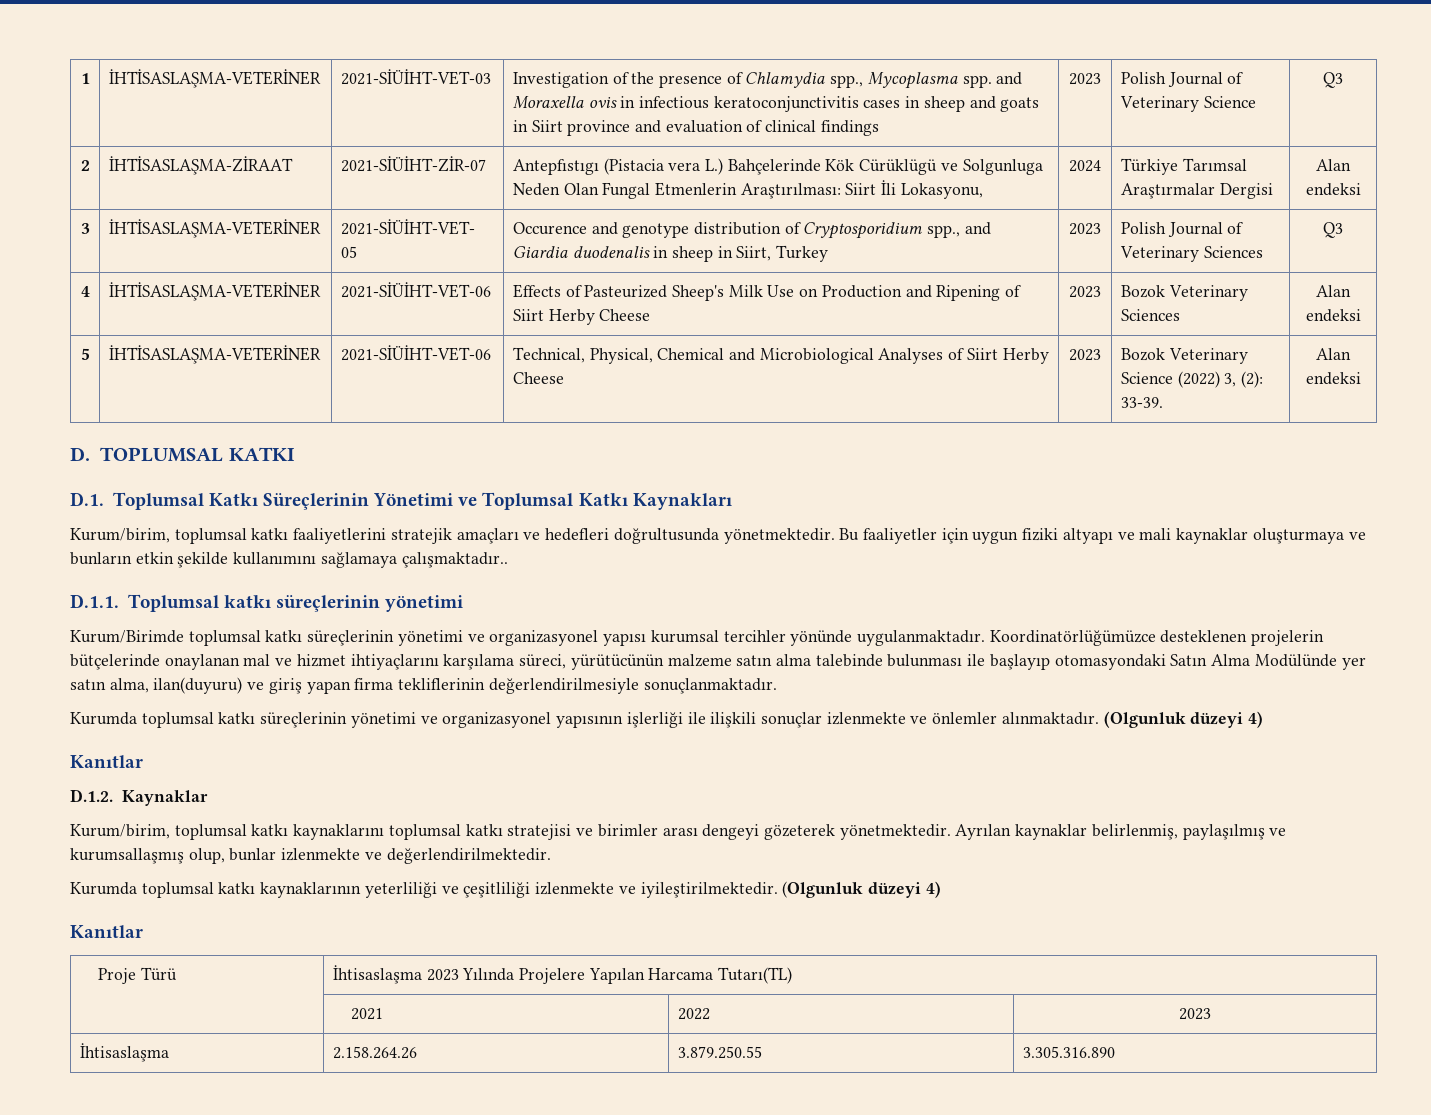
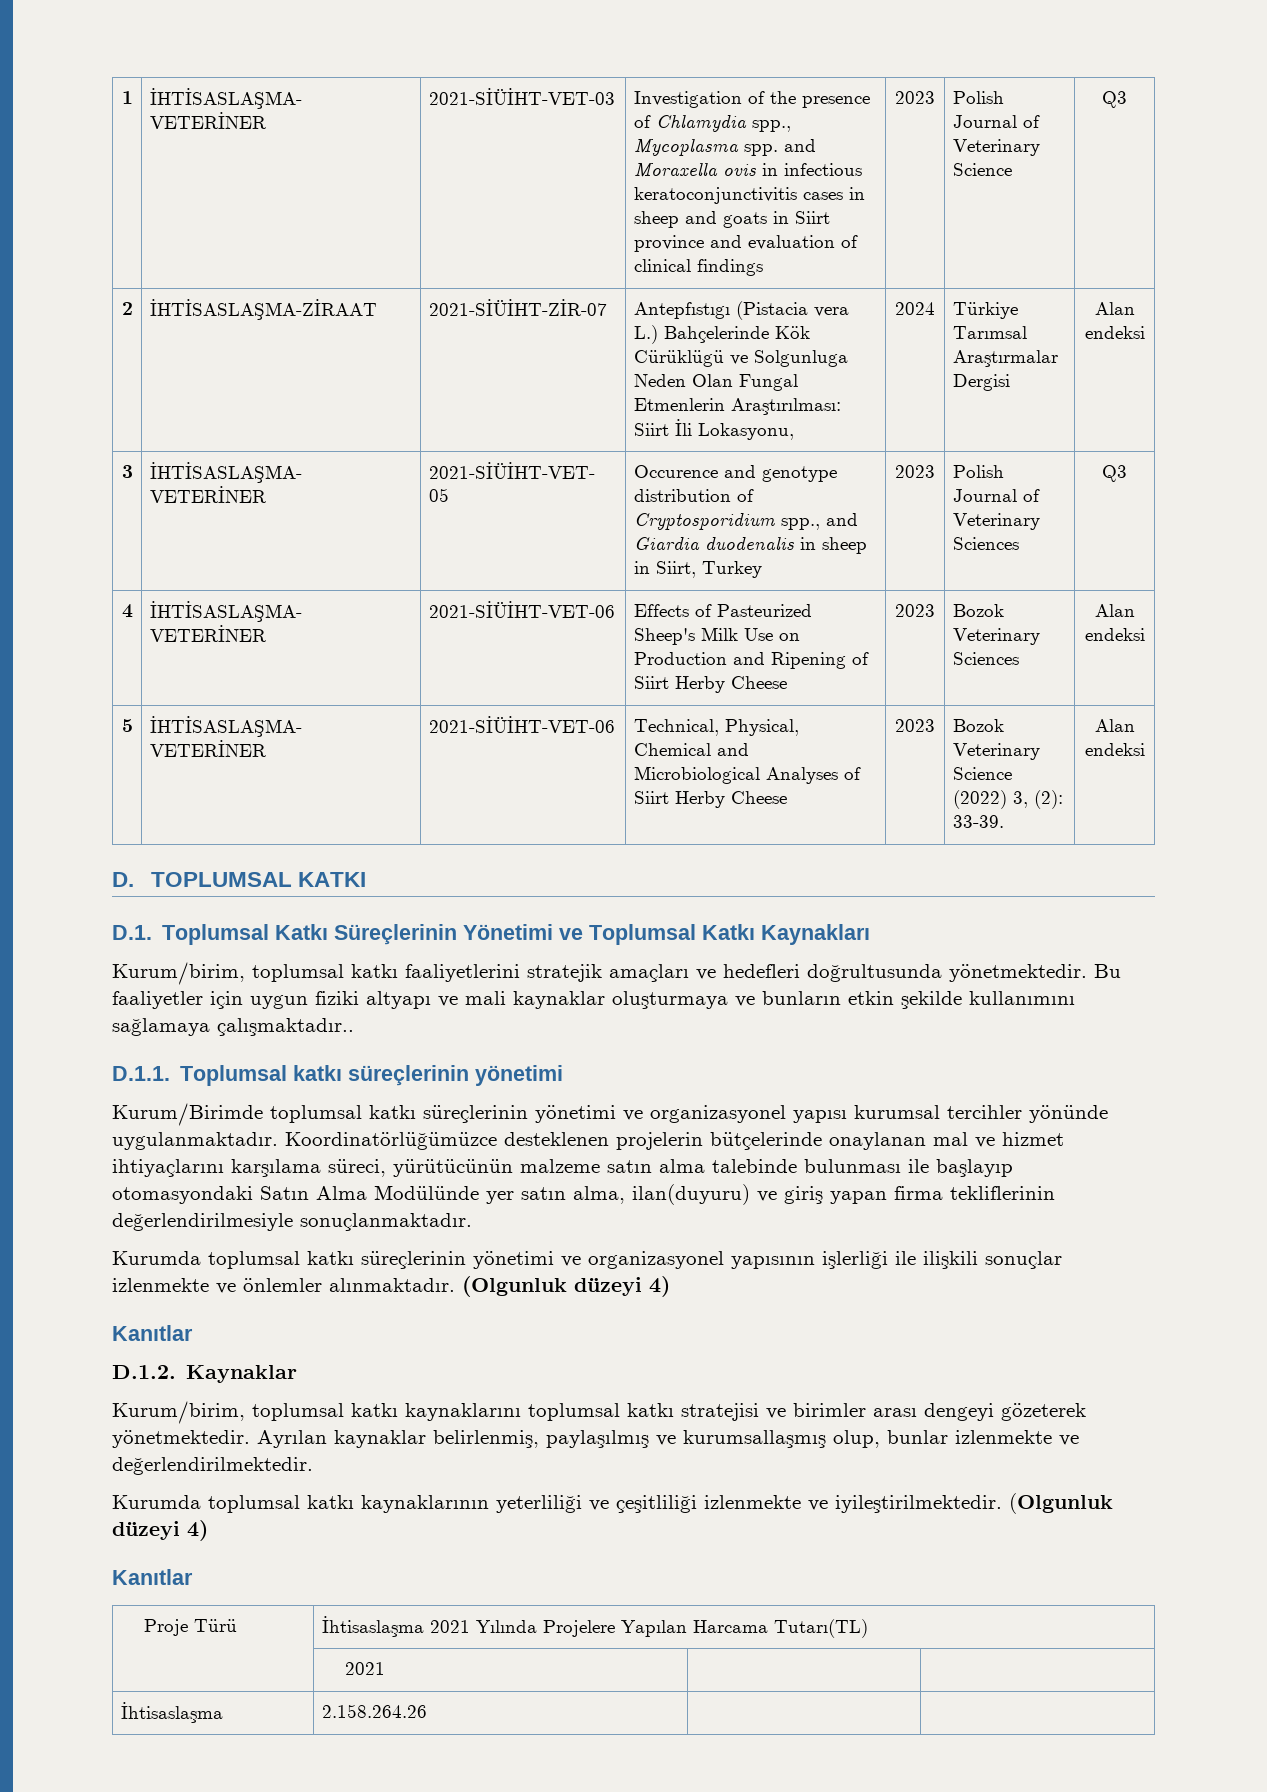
[426,969,459,981] 2023 -> [429,1620,470,1633] 2021
[677,1008,710,1020] [1178,1008,1211,1020] 2022 | 2023 -> (386, 1668) |
[677,1046,762,1059] [1022,1046,1115,1058] 3.879.250.55 | 3.305.316.890 -> (427, 1711) |

